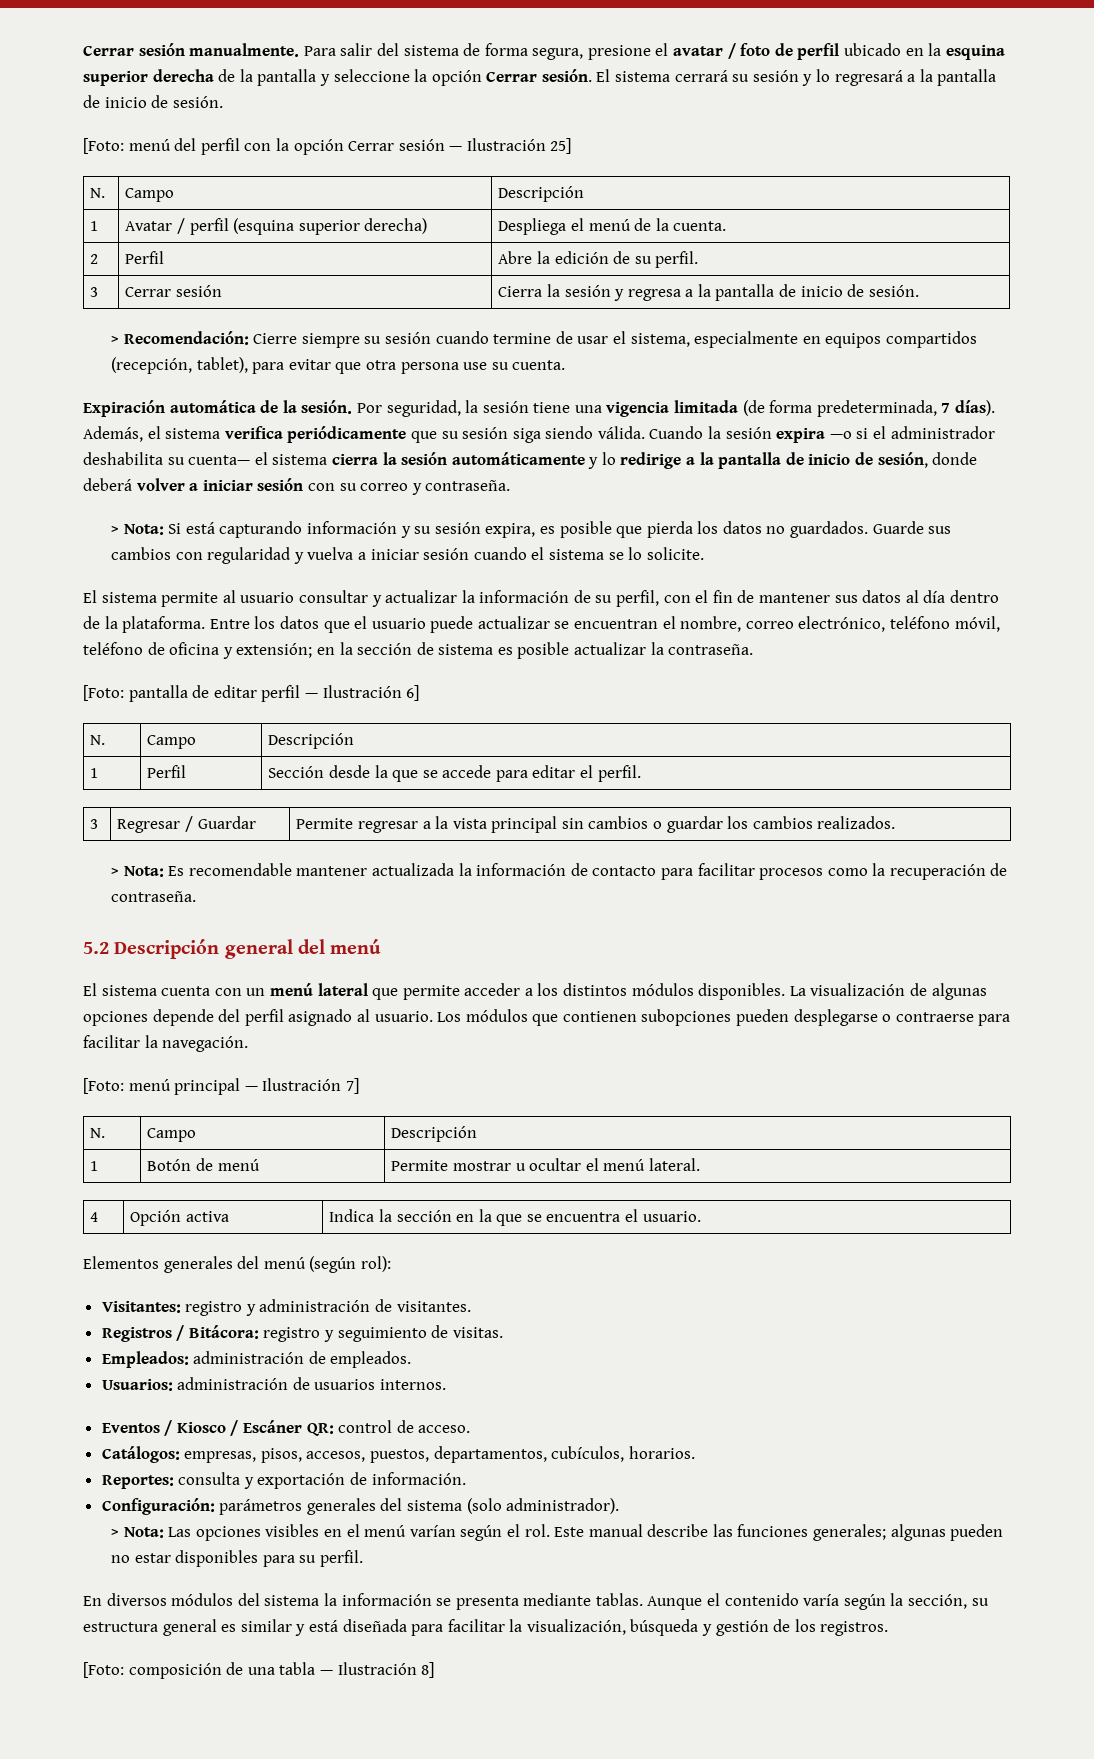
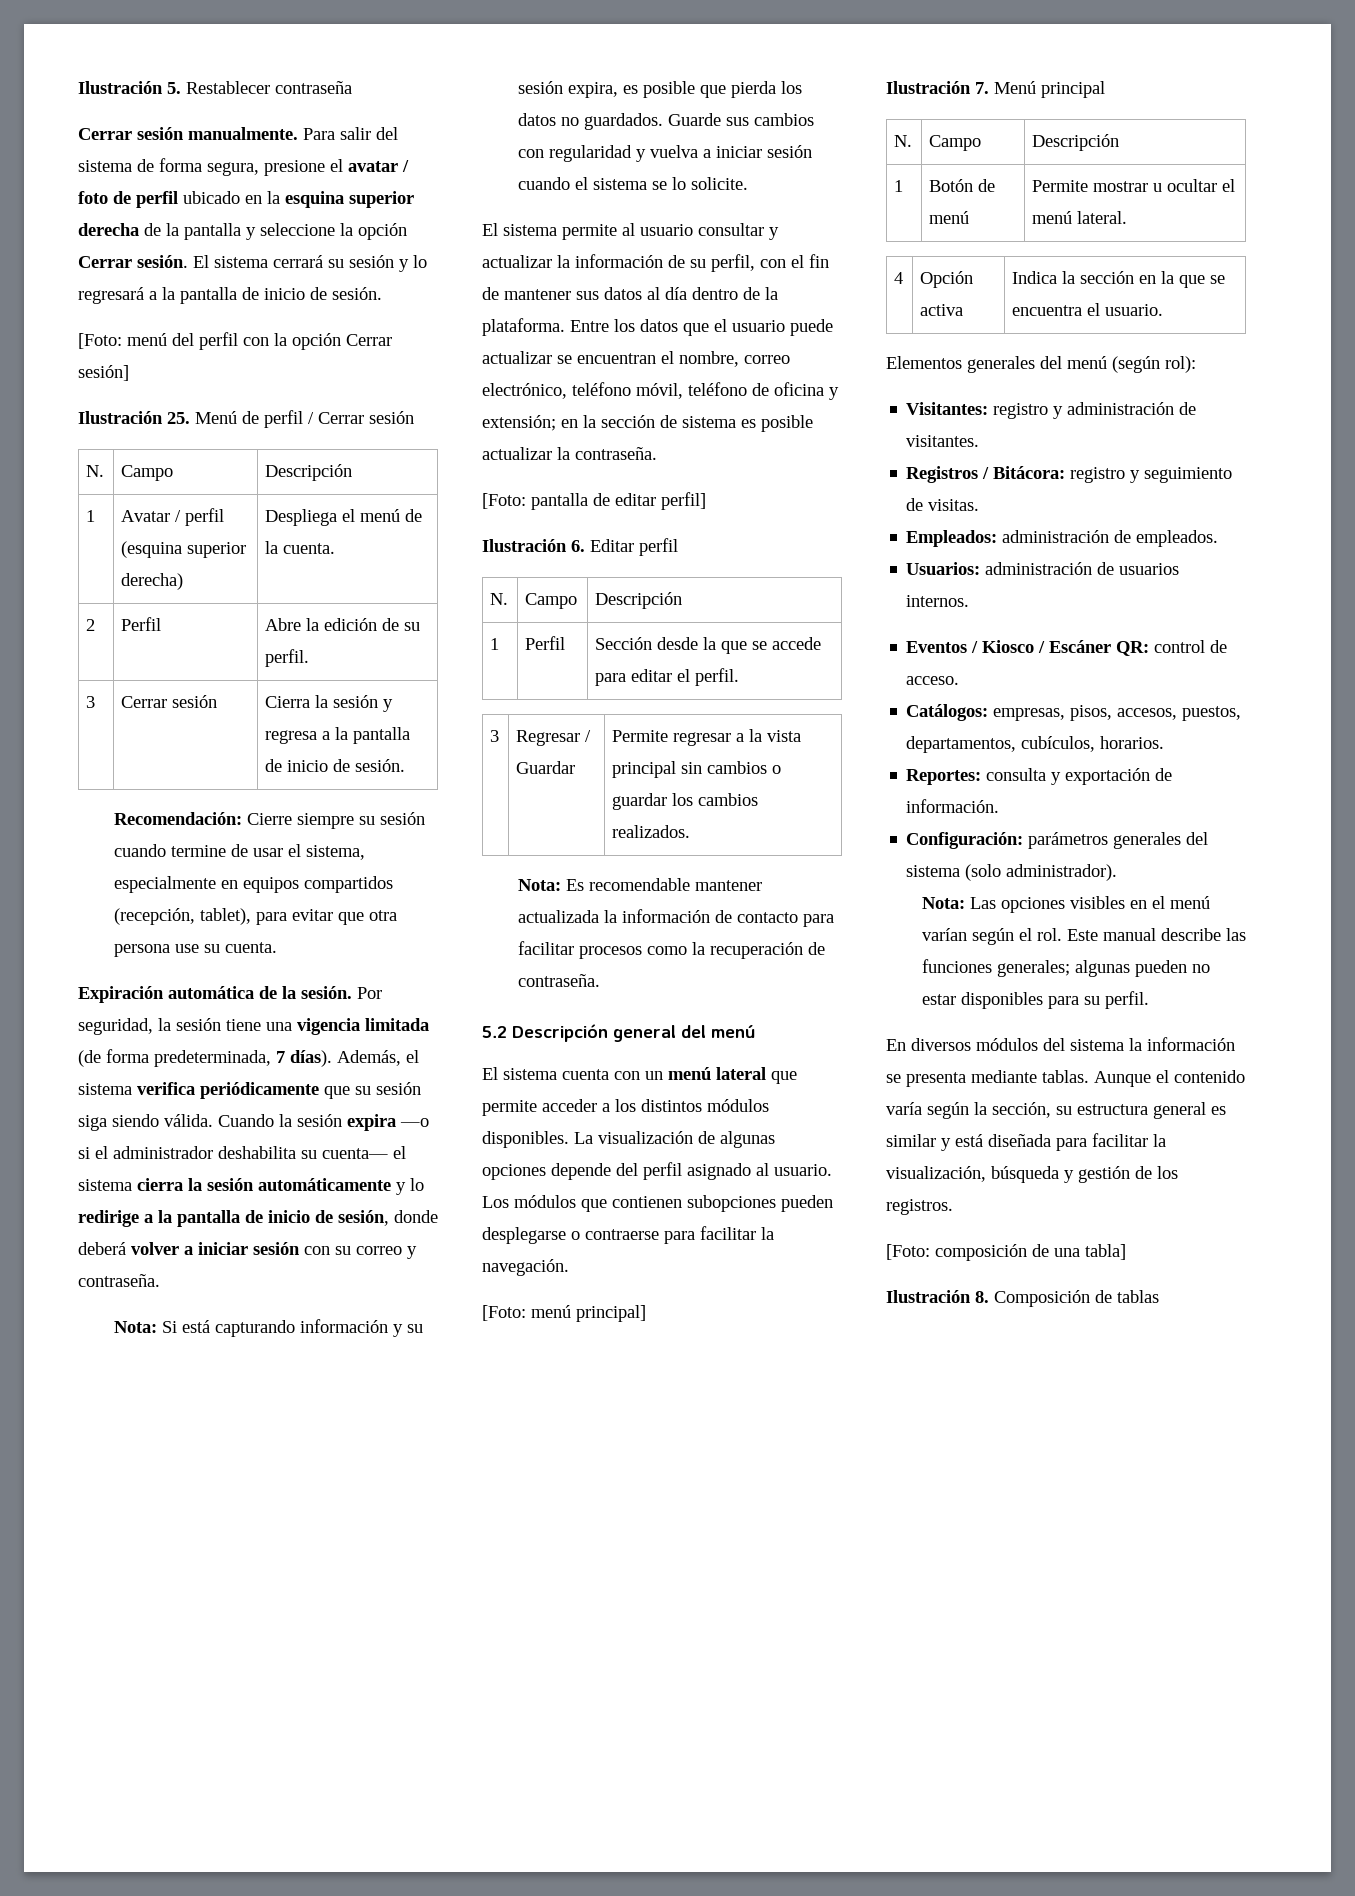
(83, 50) none -> [78,81,352,94] Ilustración 5. Restablecer contraseña //
[398,138,572,154] sesión — Ilustración 25] -> [78,365,129,381] [78,410,414,428] sesión] // Ilustración 25. Menú de perfil / Cerrar sesión
[111,336,120,344] > -> (406, 765) none
[111,526,120,534] > -> (160, 1280) none
[261,685,420,702] perfil — Ilustración 6] -> [661,492,706,510] [482,538,678,556] perfil] // Ilustración 6. Editar perfil
[111,868,120,876] > -> (691, 831) none
[174,1078,359,1095] principal — Ilustración 7] -> [576,1305,646,1322] [886,81,1105,98] principal] // Ilustración 7. Menú principal
[111,1529,120,1537] > -> (1118, 872) none
[279,1662,435,1678] tabla — Ilustración 8] -> [1085,1244,1126,1260] [886,1290,1159,1307] tabla] // Ilustración 8. Composición de tablas

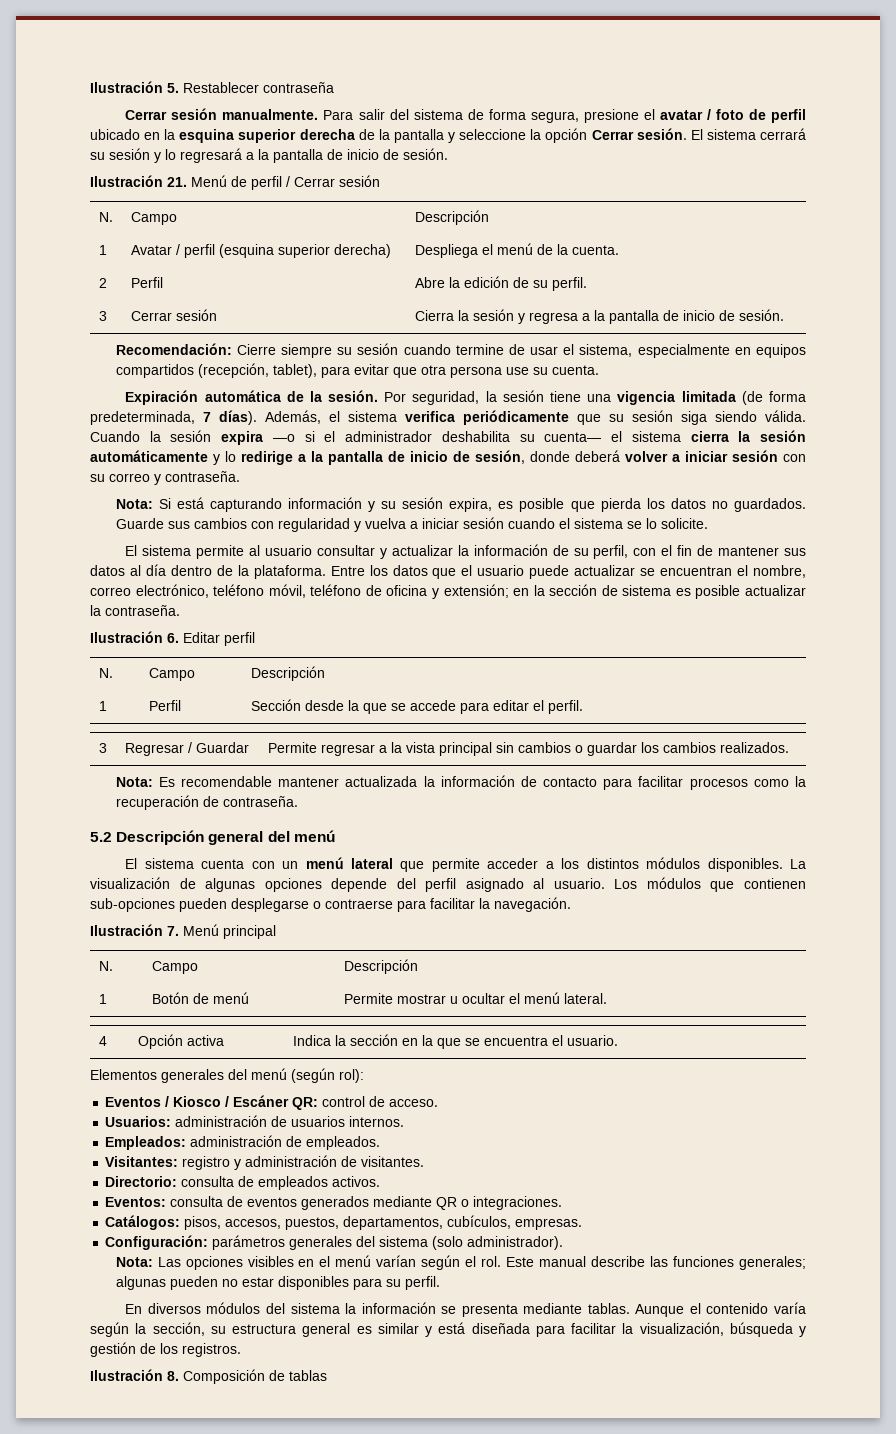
[78,332,392,350] [78,365,129,381] [78,411,190,424] // [Foto: menú del perfil con la opción Cerrar sesión] // Ilustración 25. -> [90,175,187,187] // Ilustración 21.
[482,492,706,510] // [Foto: pantalla de editar perfil] -> (180, 610) none
[687,1195,776,1212] subopciones -> [90,898,175,912] sub-opciones
[482,1305,646,1322] // [Foto: menú principal] -> (571, 904) none
[906,402,1197,419] [906,435,980,447] [906,466,1233,483] [906,498,980,511] [906,530,1219,547] [906,562,1180,575] [906,595,970,607] // Visitantes: registro y administración de visitantes. // Registros / Bitácora: registro y seguimiento de visitas. // Empleados: administración de empleados. // Usuarios: administración de usuarios internos. -> (364, 1076) none
(960, 680) none -> [105,1115,405,1127] [105,1135,381,1150] [105,1155,425,1170] [105,1176,381,1190] [105,1196,563,1210] // Usuarios: administración de usuarios internos. // Empleados: administración de empleados. // Visitantes: registro y administración de visitantes. // Directorio: consulta de empleados activos. // Eventos: consulta de eventos generados mediante QR o integraciones.
[993,708,1066,721] empresas, -> (181, 1222) none
[1100,736,1165,749] [906,768,1173,785] [906,799,1000,813] horarios. // Reportes: consulta y exportación de información. -> [515,1218,583,1230] empresas.
[886,1244,1126,1261] // [Foto: composición de una tabla] -> (241, 1350) none

